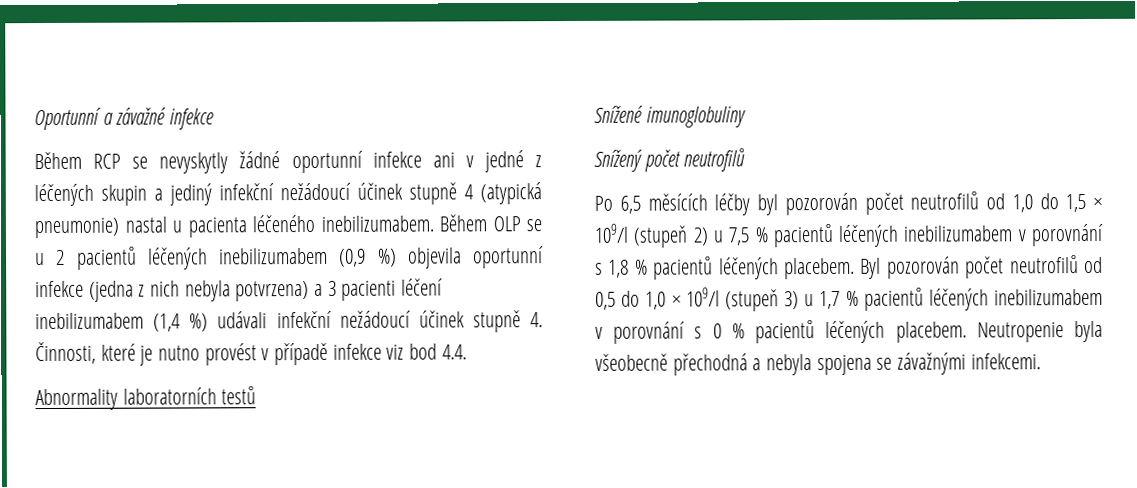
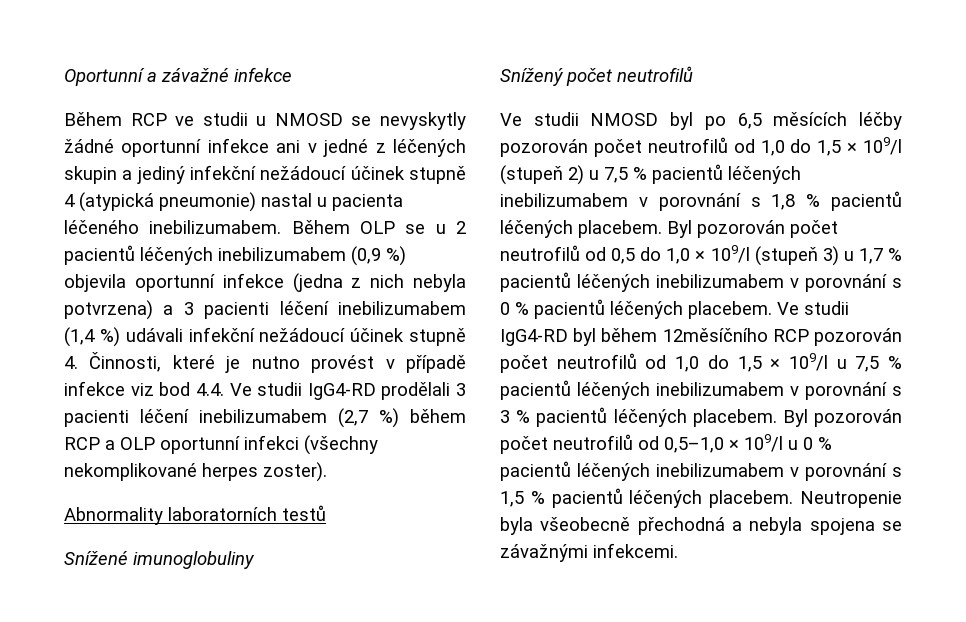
(122, 161) none -> [175,112,343,126] ve studii u NMOSD
(467, 352) none -> [229,382,466,400] [64,408,466,428] [64,435,378,455] [64,462,327,482] Ve studii IgG4-RD prodělali 3 pacienti léčení inebilizumabem (2,7 %) během RCP a OLP oportunní infekci (všechny nekomplikované herpes zoster).
[594,195,613,211] Po -> [500,112,726,130] Ve studii NMOSD byl po
[757,194,778,216] byl -> (902, 121) none
(967, 332) none -> [777,301,849,315] [500,328,902,346] [500,353,902,373] [500,380,902,400] [500,407,902,427] [500,434,832,454] [500,461,902,481] [500,488,794,508] Ve studii IgG4-RD byl během 12měsíčního RCP pozorován počet neutrofilů od 1,0 do 1,5 × 109/l u 7,5 % pacientů léčených inebilizumabem v porovnání s 3 % pacientů léčených placebem. Byl pozorován počet neutrofilů od 0,5–1,0 × 109/l u 0 % pacientů léčených inebilizumabem v porovnání s 1,5 % pacientů léčených placebem.

